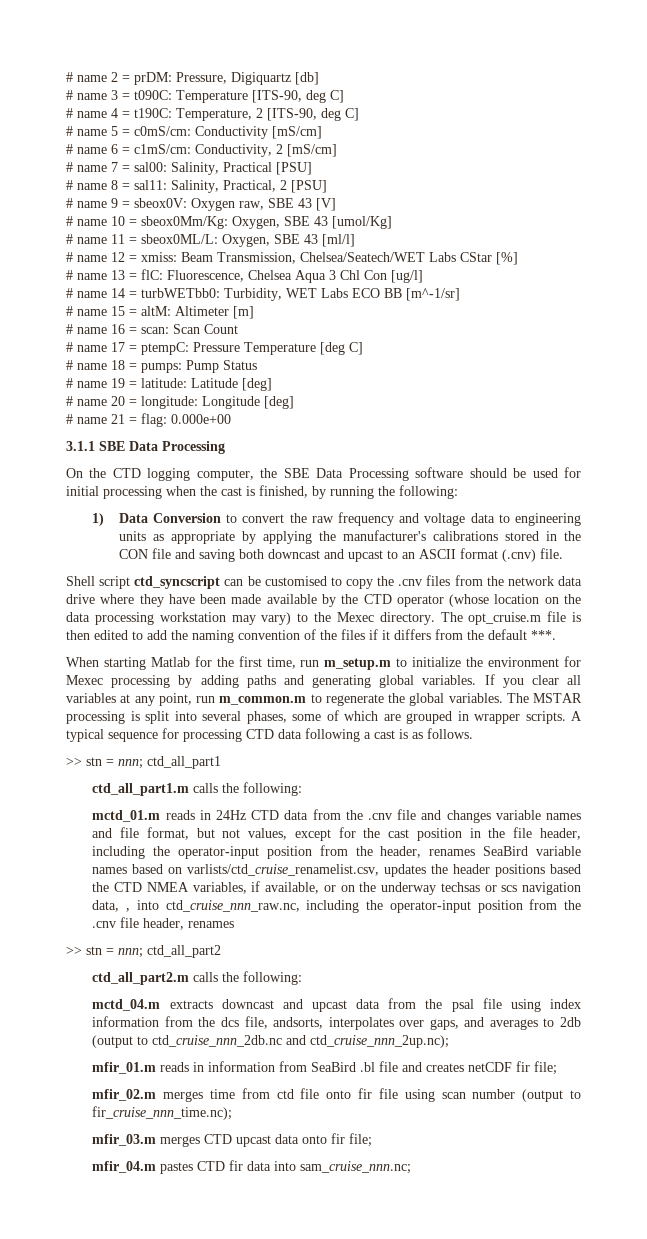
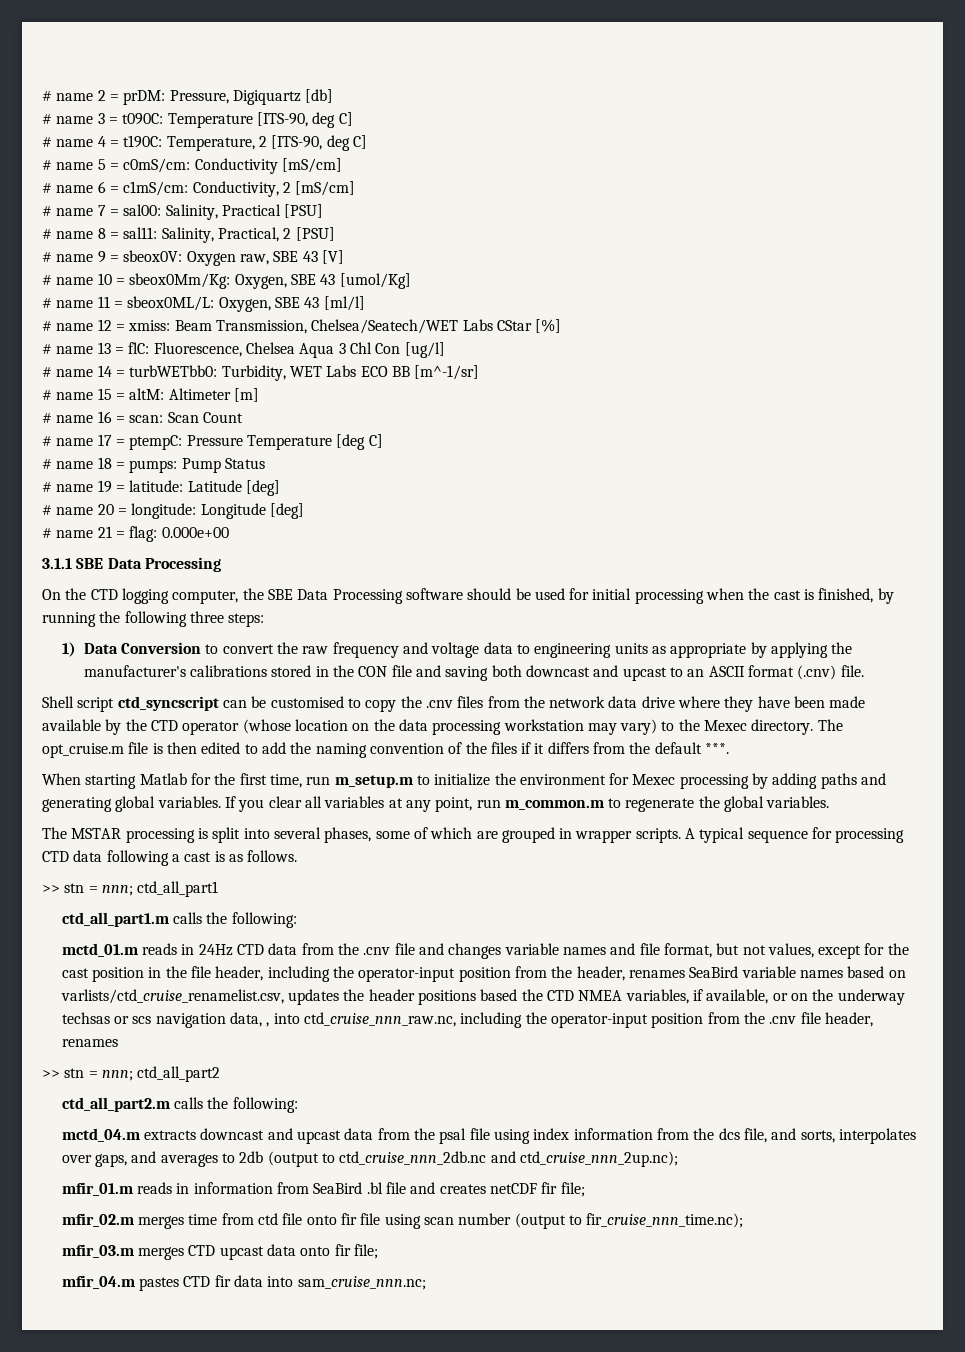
[399,485,458,499] following: -> [124,611,265,627] following three steps:
(503, 698) none -> (830, 802) //
[273,1017,324,1029] andsorts, -> [771,1128,835,1143] and sorts,

